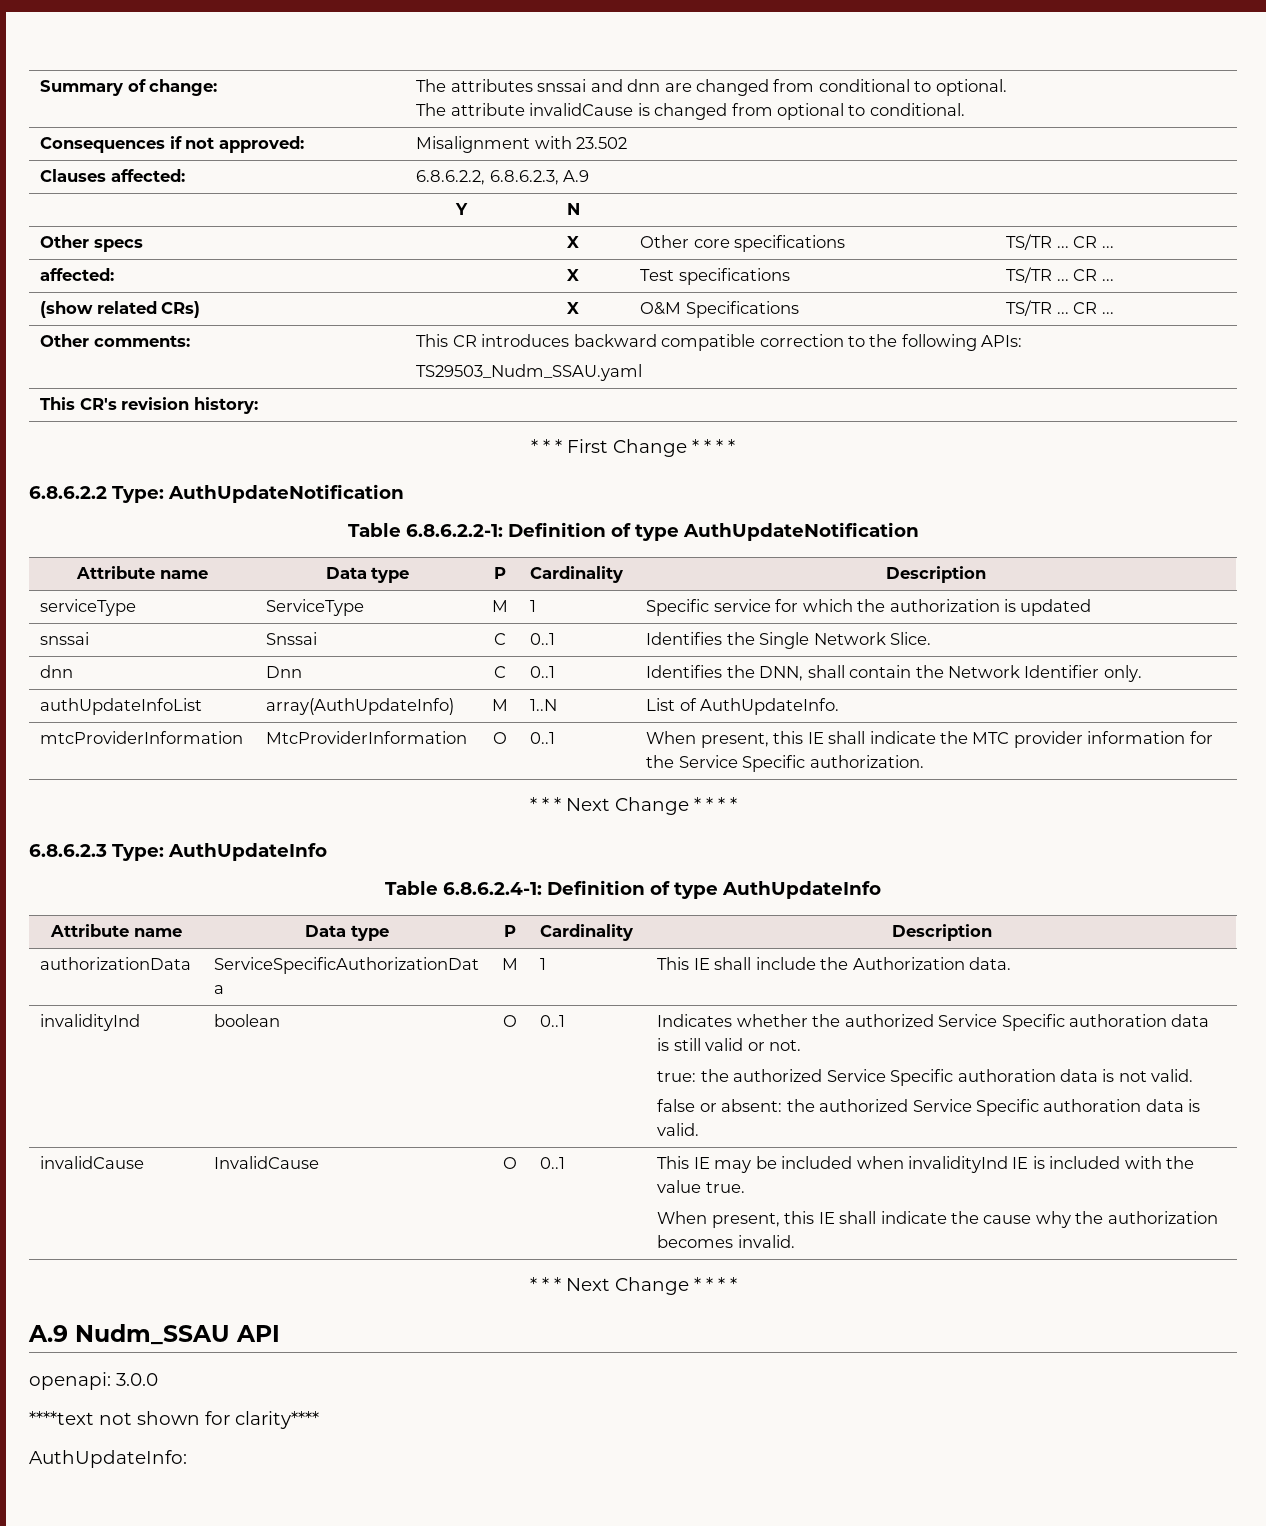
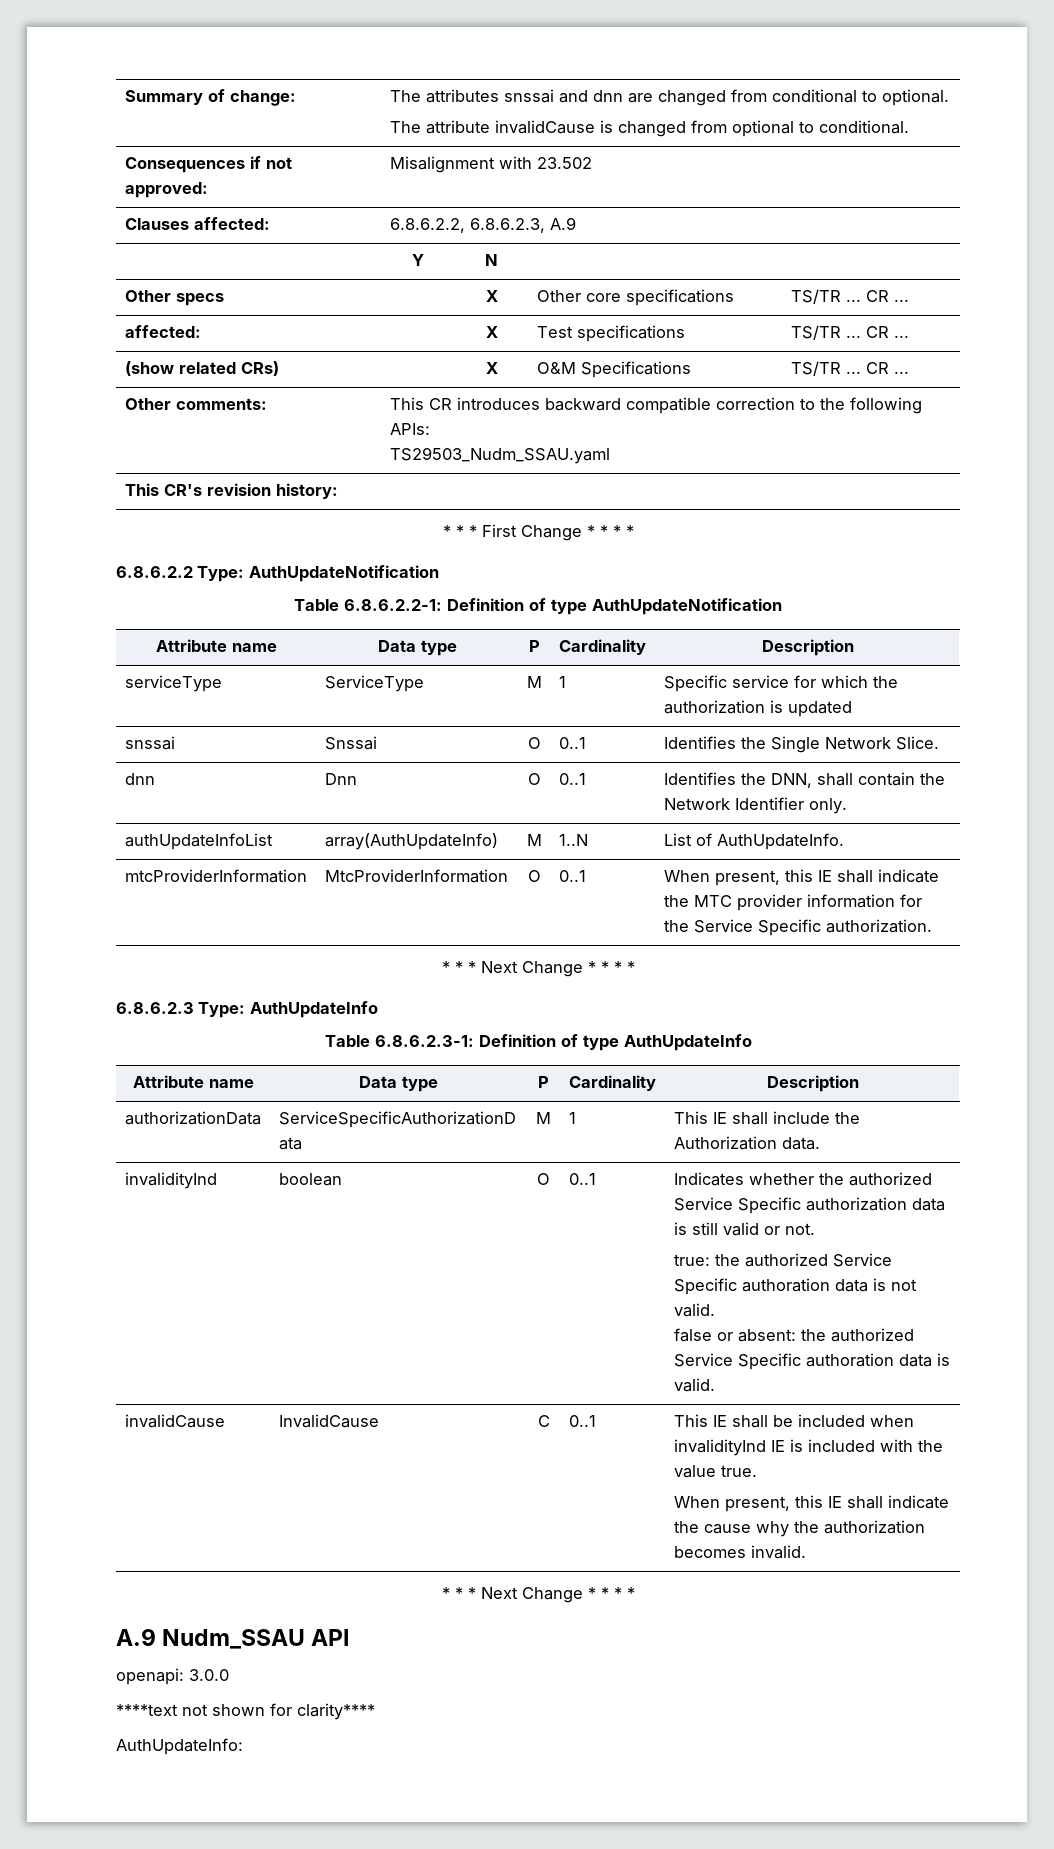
[493,633,506,645] C -> [527,737,541,749] O
[493,666,506,678] C -> [527,773,541,785] O
[443,882,542,895] 6.8.6.2.4-1: -> [374,1035,474,1047] 6.8.6.2.3-1:
[1068,1014,1167,1027] authoration -> [805,1197,907,1211] authorization
[503,1157,517,1169] O -> [537,1415,550,1427] C
[714,1160,752,1173] may -> [731,1415,768,1428] shall

